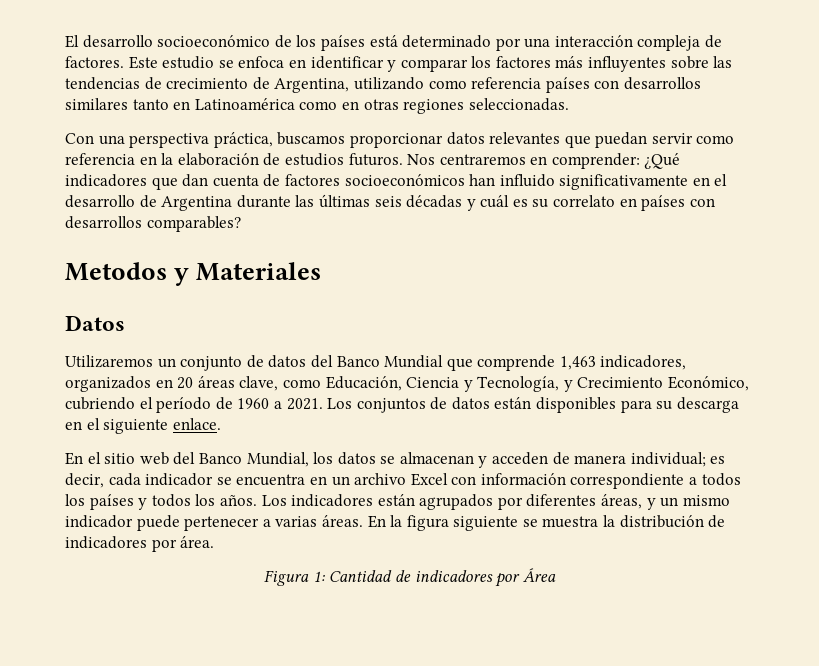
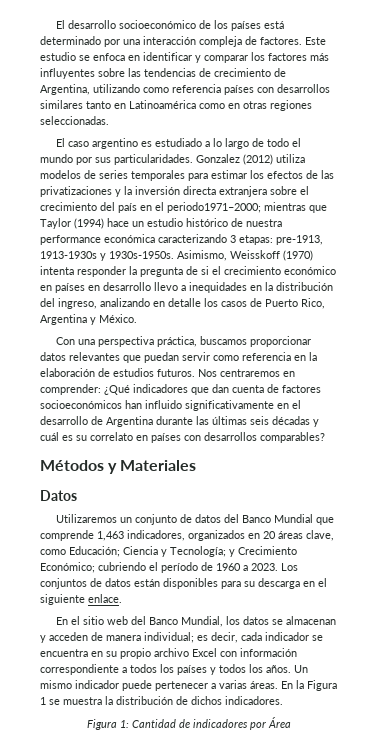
(569, 104) none -> [56,138,302,149] [40,154,305,165] [40,170,334,181] [40,186,309,197] [40,202,327,213] [40,218,282,229] [40,234,323,245] [40,250,313,261] [40,266,336,277] [40,282,333,293] [40,298,325,309] [40,314,137,325] // El caso argentino es estudiado a lo largo de todo el mundo por sus particularidades. Gonzalez (2012) utiliza modelos de series temporales para estimar los efectos de las privatizaciones y la inversión directa extranjera sobre el crecimiento del país en el periodo1971–2000; mientras que Taylor (1994) hace un estudio histórico de nuestra performance económica caracterizando 3 etapas: pre-1913, 1913-1930s y 1930s-1950s. Asimismo, Weisskoff (1970) intenta responder la pregunta de si el crecimiento económico en países en desarrollo llevo a inequidades en la distribución del ingreso, analizando en detalle los casos de Puerto Rico, Argentina y México.
[65,262,167,281] Metodos -> [40,460,104,471] Métodos
[325,376,402,391] Educación, -> [69,546,120,557] Educación;
[477,376,560,392] Tecnología, -> [170,546,226,557] Tecnología;
[668,376,750,391] Económico, -> [40,562,95,573] Económico;
[286,398,323,410] 2021. -> [251,563,278,571] 2023.
[331,476,350,486] un -> [106,648,151,659] su propio
[261,494,679,510] Los indicadores están agrupados por diferentes áreas, y un -> [294,665,308,673] Un
[406,515,519,531] figura siguiente -> [307,680,337,691] [40,697,46,705] Figura 1
[65,536,215,552] indicadores por área. -> [191,696,283,705] dichos indicadores.

